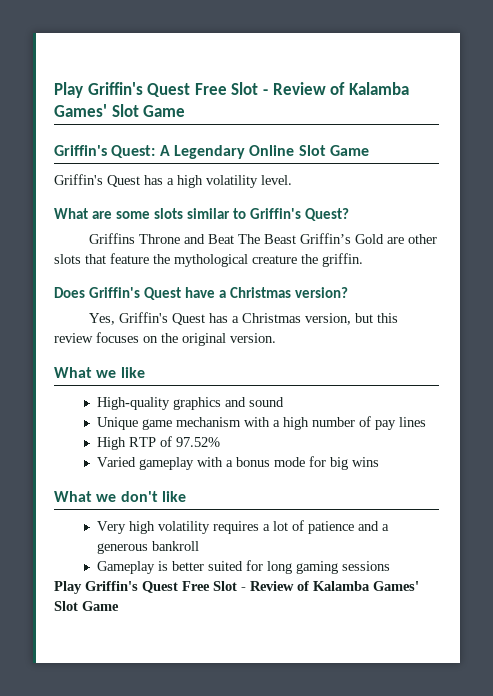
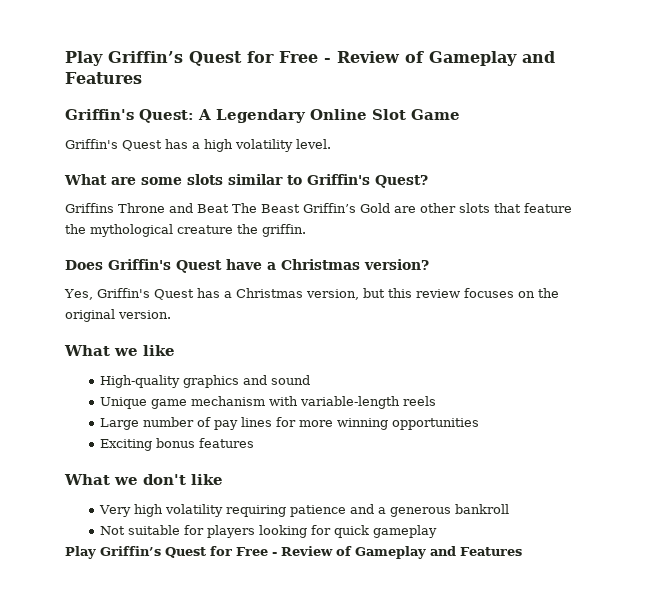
[54,82,409,98] [54,104,186,117] Play Griffin's Quest Free Slot - Review of Kalamba Games' Slot Game -> [65,51,555,66] [65,72,142,84] Play Griffin’s Quest for Free - Review of Gameplay and Features
[272,417,309,430] a high -> [300,396,437,409] [100,418,140,430] variable-length reels // Large
[96,436,220,450] [96,456,379,470] // High RTP of 97.52% // Varied gameplay with a bonus mode for big wins -> [276,417,480,430] [100,438,255,451] for more winning opportunities // Exciting bonus features
[212,520,304,534] requires a lot of -> [226,505,287,517] requiring
[96,560,390,574] [54,581,419,594] [54,601,119,611] Gameplay is better suited for long gaming sessions // Play Griffin's Quest Free Slot - Review of Kalamba Games' Slot Game -> [100,525,438,538] [65,546,522,559] Not suitable for players looking for quick gameplay // Play Griffin’s Quest for Free - Review of Gameplay and Features

